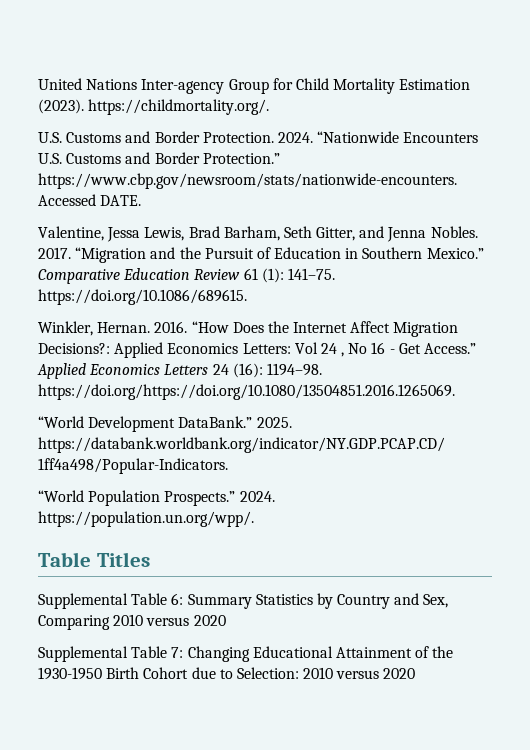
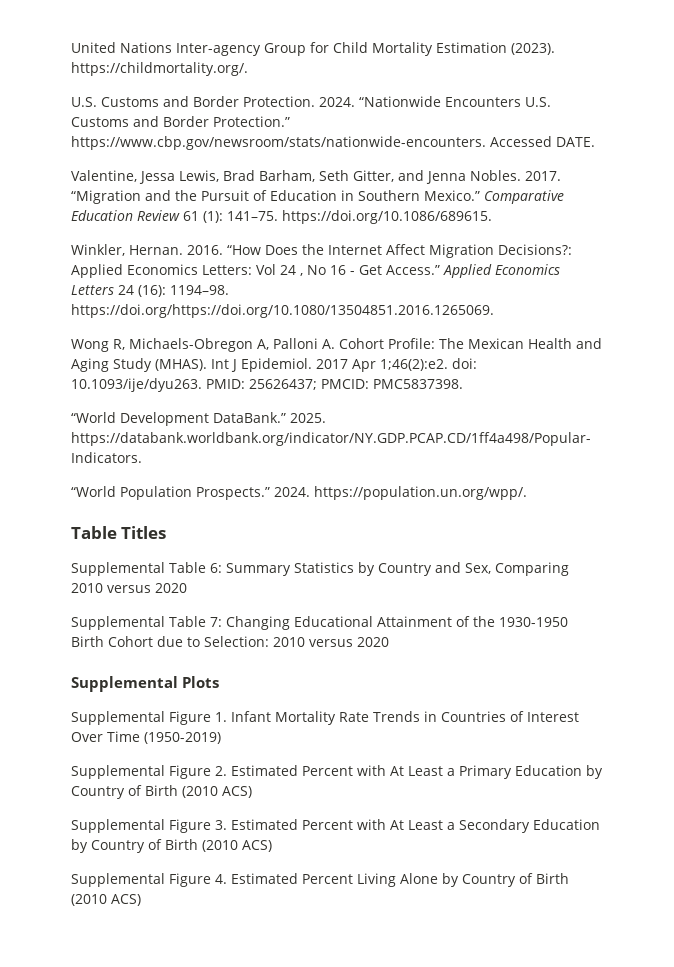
(455, 392) none -> [71,338,602,352] [71,358,477,372] [71,378,463,392] // Wong R, Michaels-Obregon A, Palloni A. Cohort Profile: The Mexican Health and Aging Study (MHAS). Int J Epidemiol. 2017 Apr 1;46(2):e2. doi: 10.1093/ije/dyu263. PMID: 25626437; PMCID: PMC5837398.
(416, 673) none -> [71,676,220,692] [71,711,579,725] [71,731,221,744] [71,765,603,779] [71,785,252,799] [71,819,600,833] [71,839,272,853] [71,873,569,887] [71,894,141,906] // Supplemental Plots // Supplemental Figure 1. Infant Mortality Rate Trends in Countries of Interest Over Time (1950-2019) // Supplemental Figure 2. Estimated Percent with At Least a Primary Education by Country of Birth (2010 ACS) // Supplemental Figure 3. Estimated Percent with At Least a Secondary Education by Country of Birth (2010 ACS) // Supplemental Figure 4. Estimated Percent Living Alone by Country of Birth (2010 ACS)

